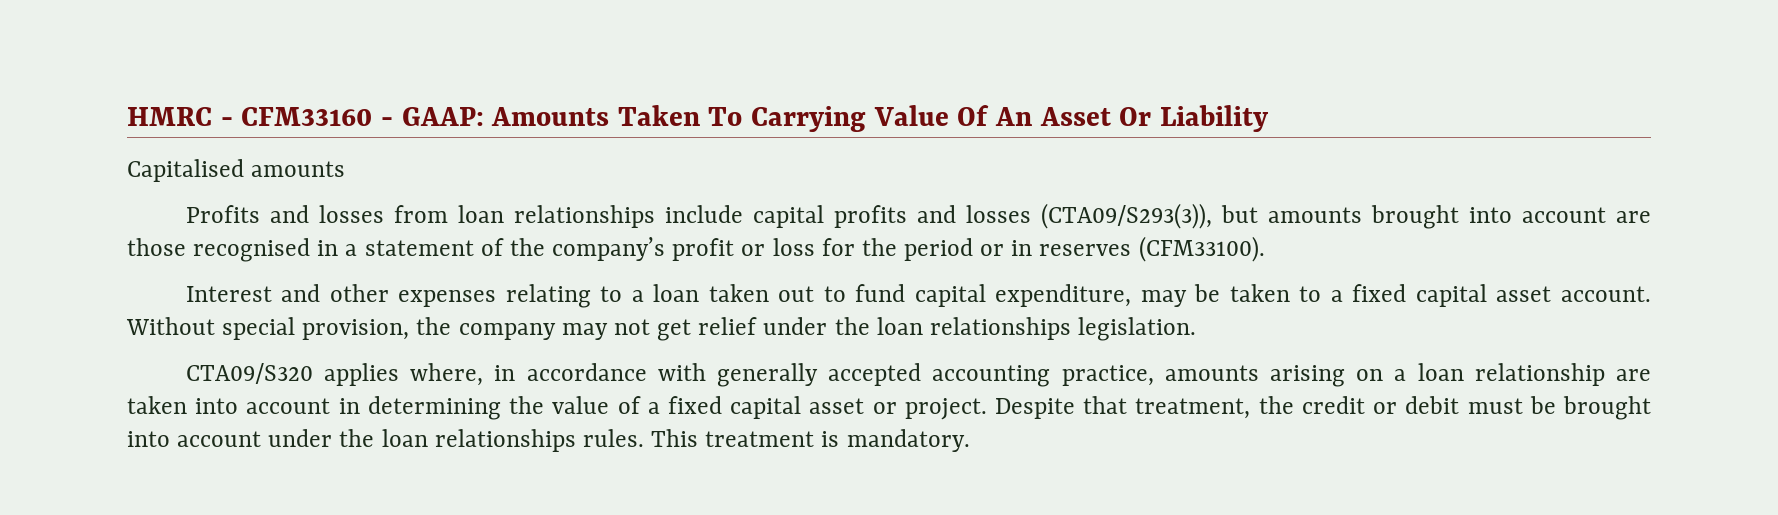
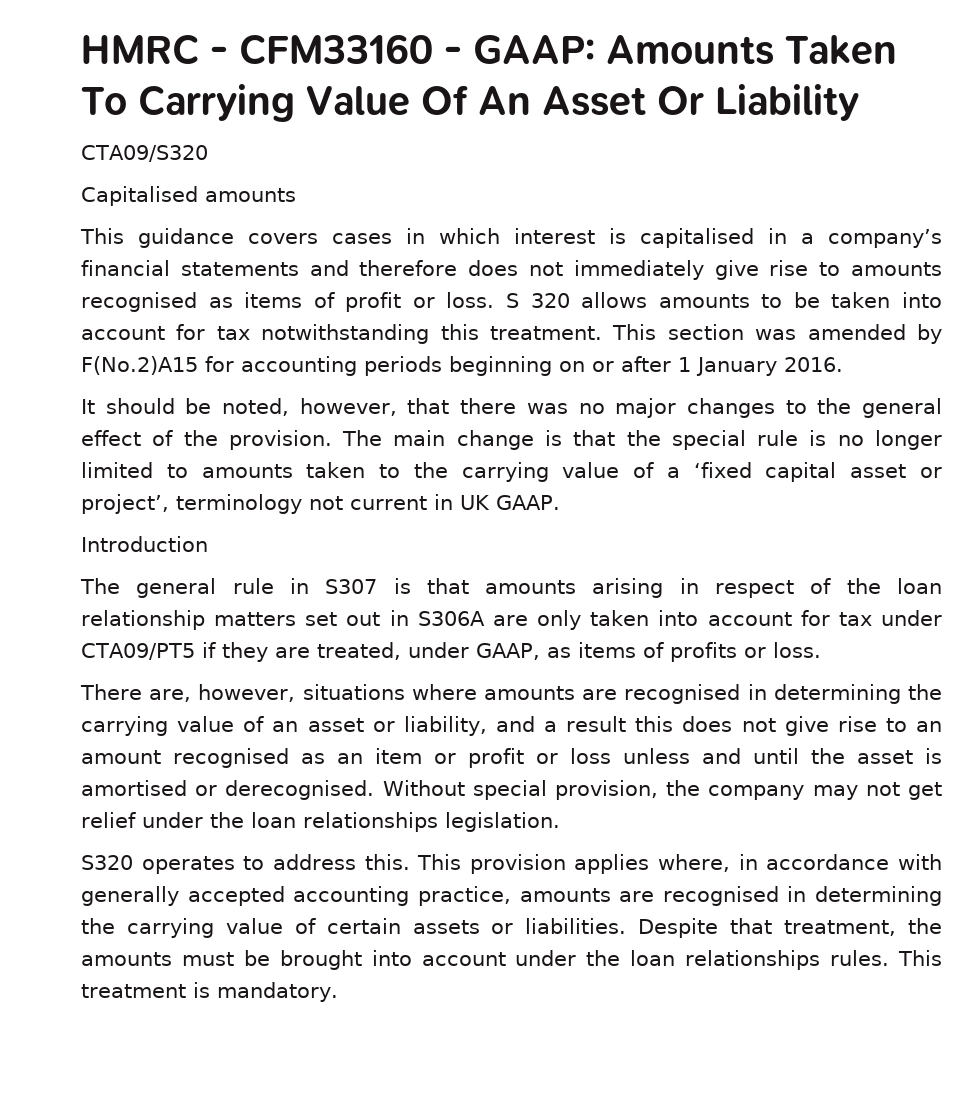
(1269, 118) none -> [81,145,208,162] // CTA09/S320
[185,203,1652,229] [127,236,1265,262] [185,284,1652,308] Profits and losses from loan relationships include capital profits and losses (CTA09/S293(3)), but amounts brought into account are those recognised in a statement of the company’s profit or loss for the period or in reserves (CFM33100). // Interest and other expenses relating to a loan taken out to fund capital expenditure, may be taken to a fixed capital asset account. -> [80,228,942,248] [81,260,942,280] [81,292,942,312] [81,324,942,344] [81,356,843,376] [81,398,943,418] [81,430,943,450] [81,462,943,482] [81,494,560,514] [81,536,208,552] [80,578,942,598] [81,610,943,630] [81,642,821,662] [80,684,943,704] [81,716,942,736] [81,748,942,768] [81,780,375,800] This guidance covers cases in which interest is capitalised in a company’s financial statements and therefore does not immediately give rise to amounts recognised as items of profit or loss. S 320 allows amounts to be taken into account for tax notwithstanding this treatment. This section was amended by F(No.2)A15 for accounting periods beginning on or after 1 January 2016. // It should be noted, however, that there was no major changes to the general effect of the provision. The main change is that the special rule is no longer limited to amounts taken to the carrying value of a ‘fixed capital asset or project’, terminology not current in UK GAAP. // Introduction // The general rule in S307 is that amounts arising in respect of the loan relationship matters set out in S306A are only taken into account for tax under CTA09/PT5 if they are treated, under GAAP, as items of profits or loss. // There are, however, situations where amounts are recognised in determining the carrying value of an asset or liability, and a result this does not give rise to an amount recognised as an item or profit or loss unless and until the asset is amortised or derecognised.
[185,363,313,384] CTA09/S320 -> [81,854,566,874] S320 operates to address this. This provision
[1269,363,1651,387] [127,396,987,420] arising on a loan relationship are taken into account in determining the value of a fixed capital asset or project. -> [619,886,942,906] [81,918,627,938] are recognised in determining the carrying value of certain assets or liabilities.
[1301,396,1460,414] credit or debit -> [81,952,172,966] amounts

